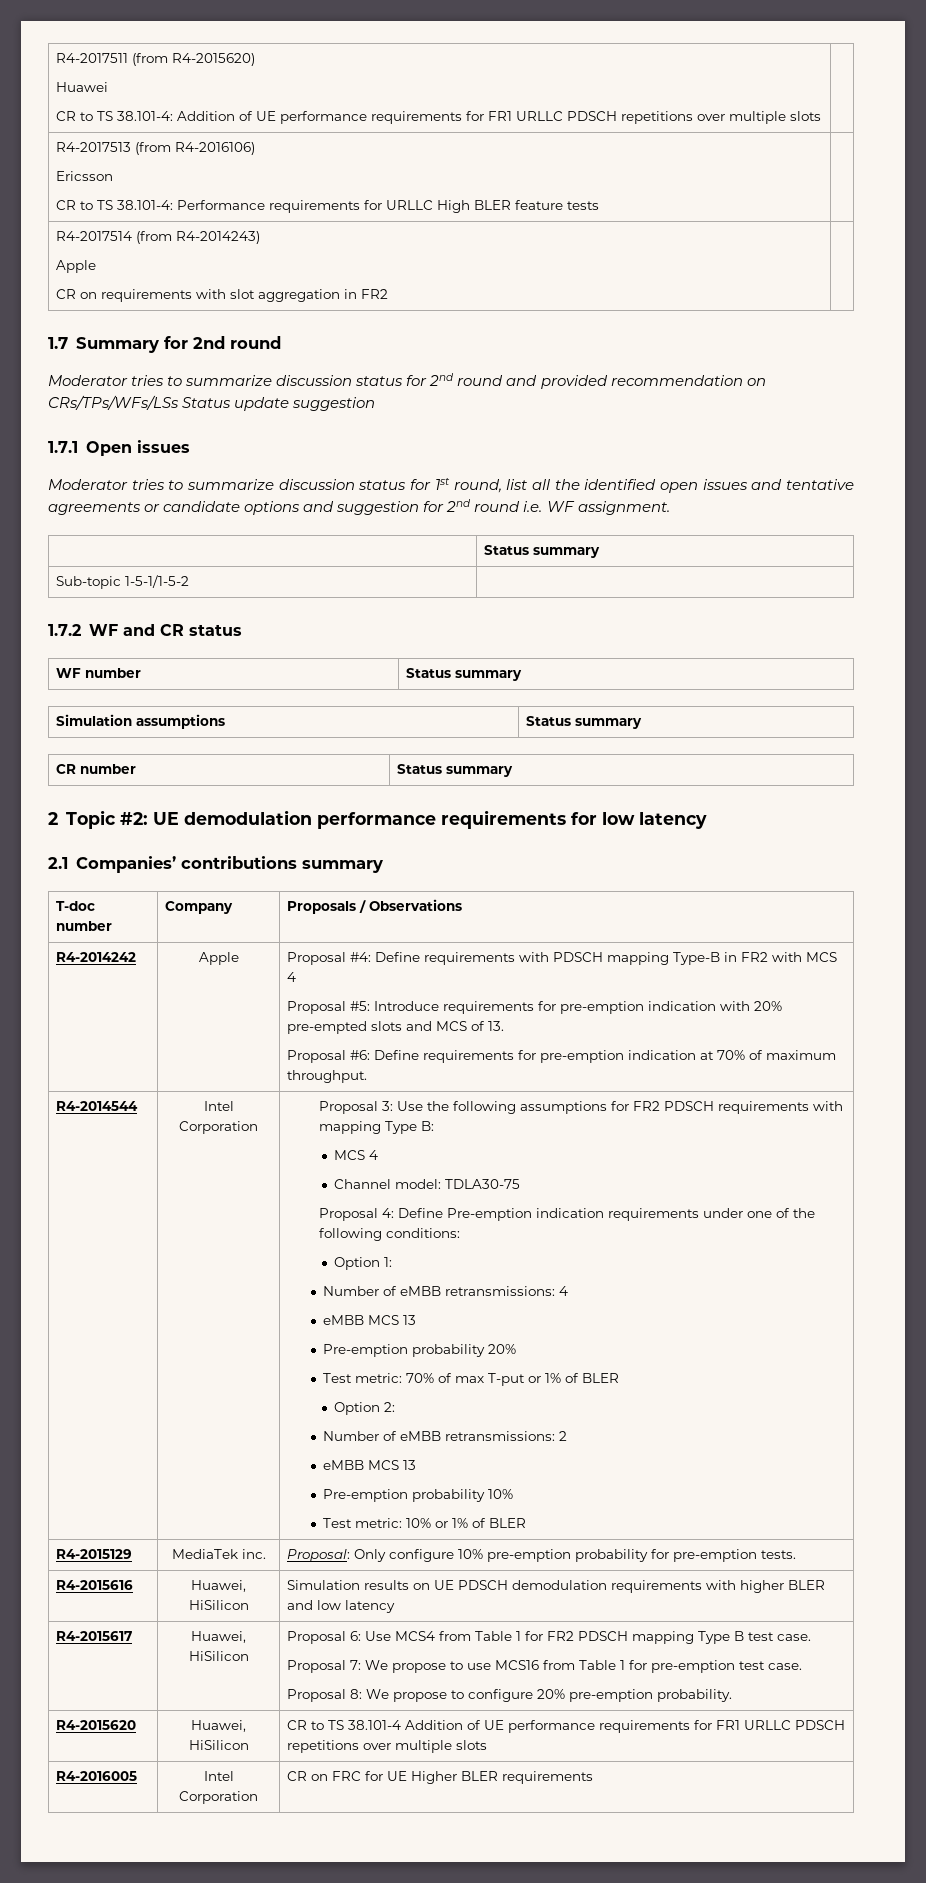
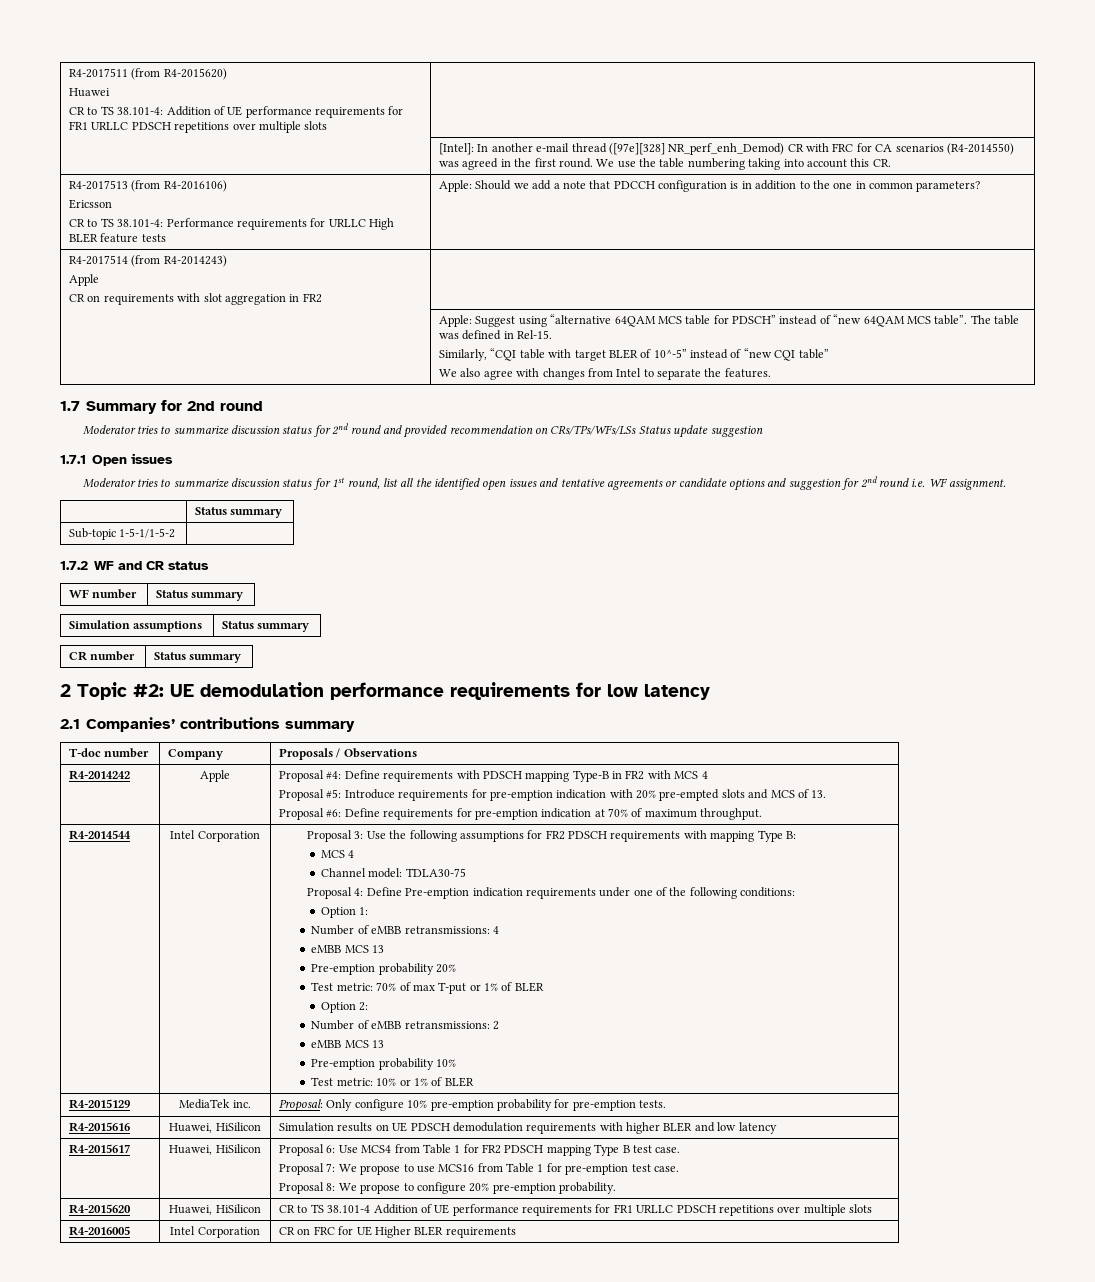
(821, 116) none -> [439,143,1014,155] [439,158,891,170] // | [Intel]: In another e-mail thread ([97e][328] NR_perf_enh_Demod) CR with FRC for CA scenarios (R4-2014550) was agreed in the first round. We use the table numbering taking into account this CR.
(599, 205) none -> [439,180,981,192] Apple: Should we add a note that PDCCH configuration is in addition to the one in common parameters?
(388, 294) none -> [439,314,1020,327] [439,330,553,340] [439,348,829,361] [439,368,771,380] // | Apple: Suggest using “alternative 64QAM MCS table for PDSCH” instead of “new 64QAM MCS table”. The table was defined in Rel-15. // Similarly, “CQI table with target BLER of 10^-5” instead of “new CQI table” // We also agree with changes from Intel to separate the features.

